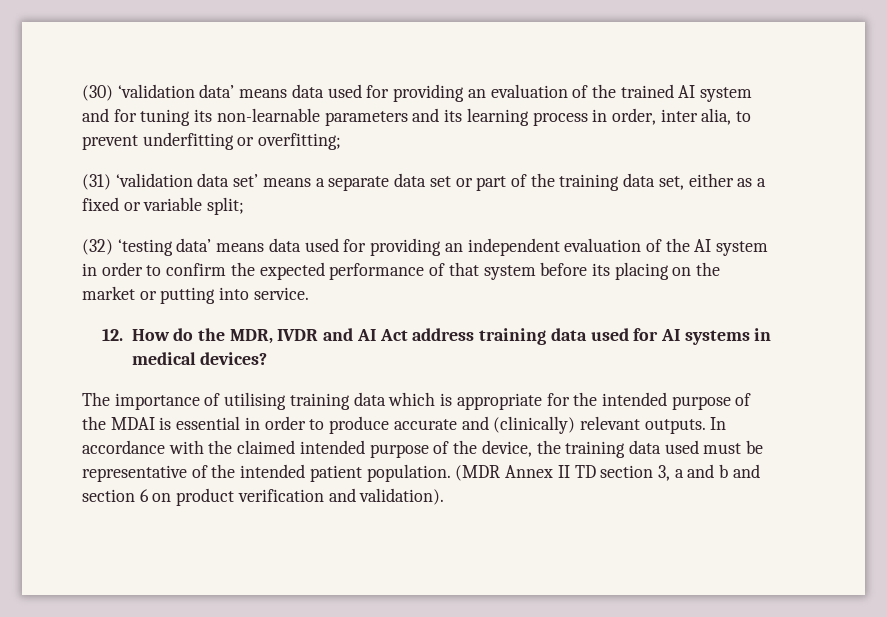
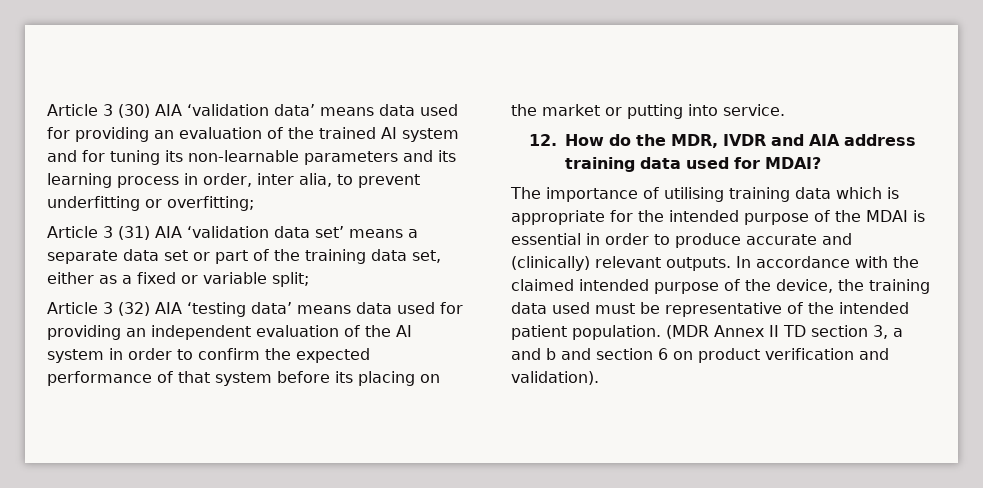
[82,85,113,101] (30) -> [47,104,182,118] Article 3 (30) AIA
[82,174,111,190] (31) -> [47,226,182,240] Article 3 (31) AIA
[82,239,113,255] (32) -> [47,302,182,316] Article 3 (32) AIA
[356,329,408,341] AI Act -> [808,134,840,146] AIA
[660,328,772,345] [131,352,268,365] AI systems in medical devices? -> [764,157,821,169] MDAI?

